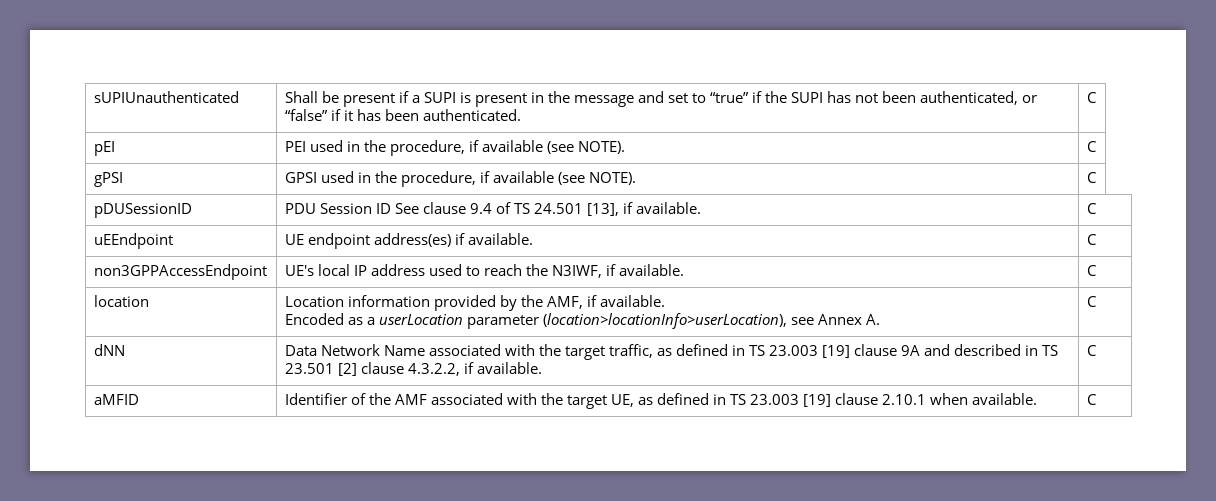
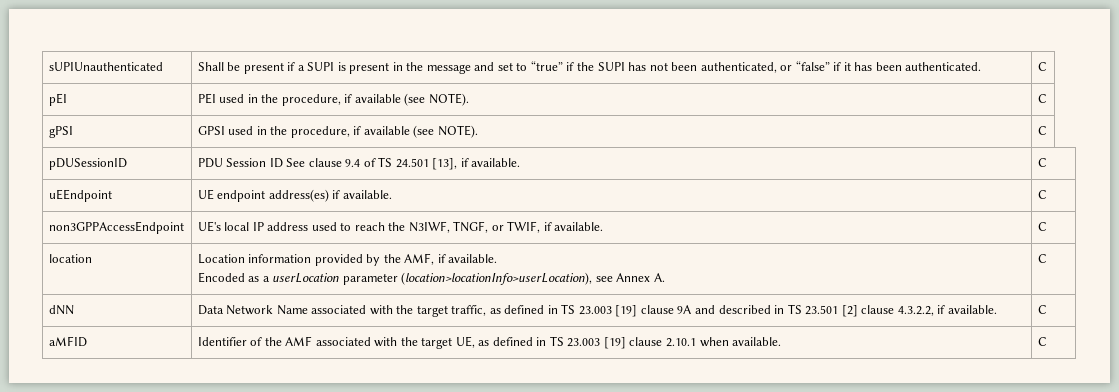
(602, 271) none -> [453,221,541,233] TNGF, or TWIF,

